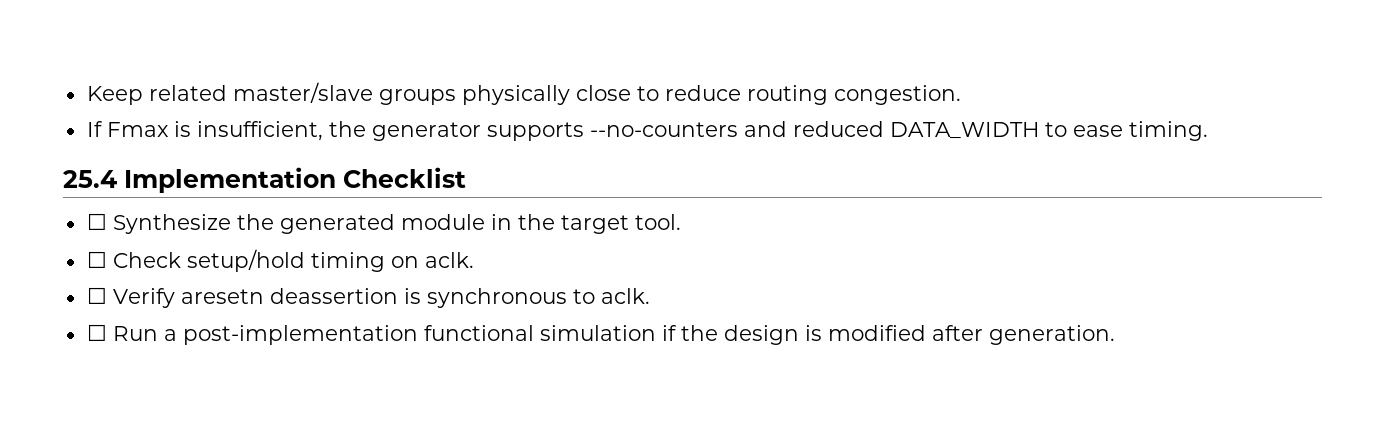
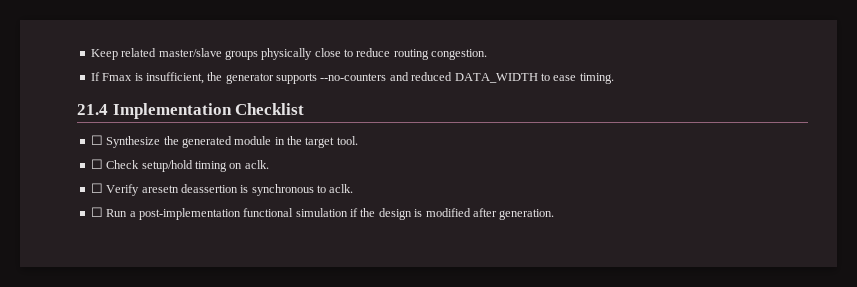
[63,170,117,188] 25.4 -> [77,104,108,115] 21.4

